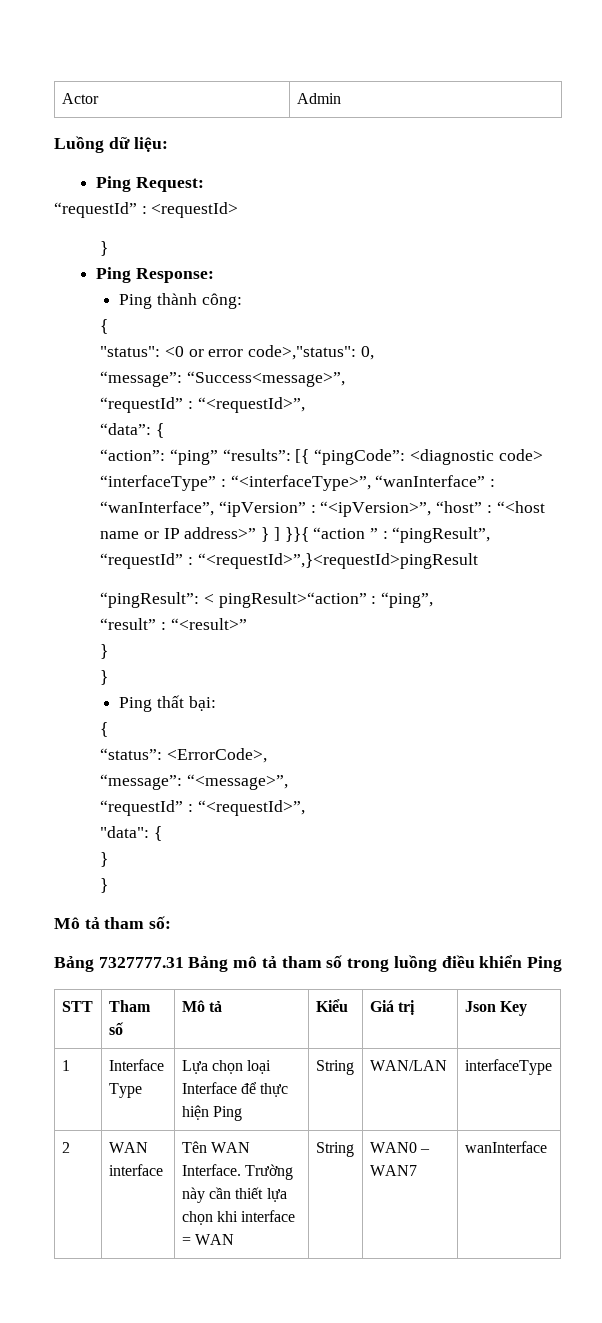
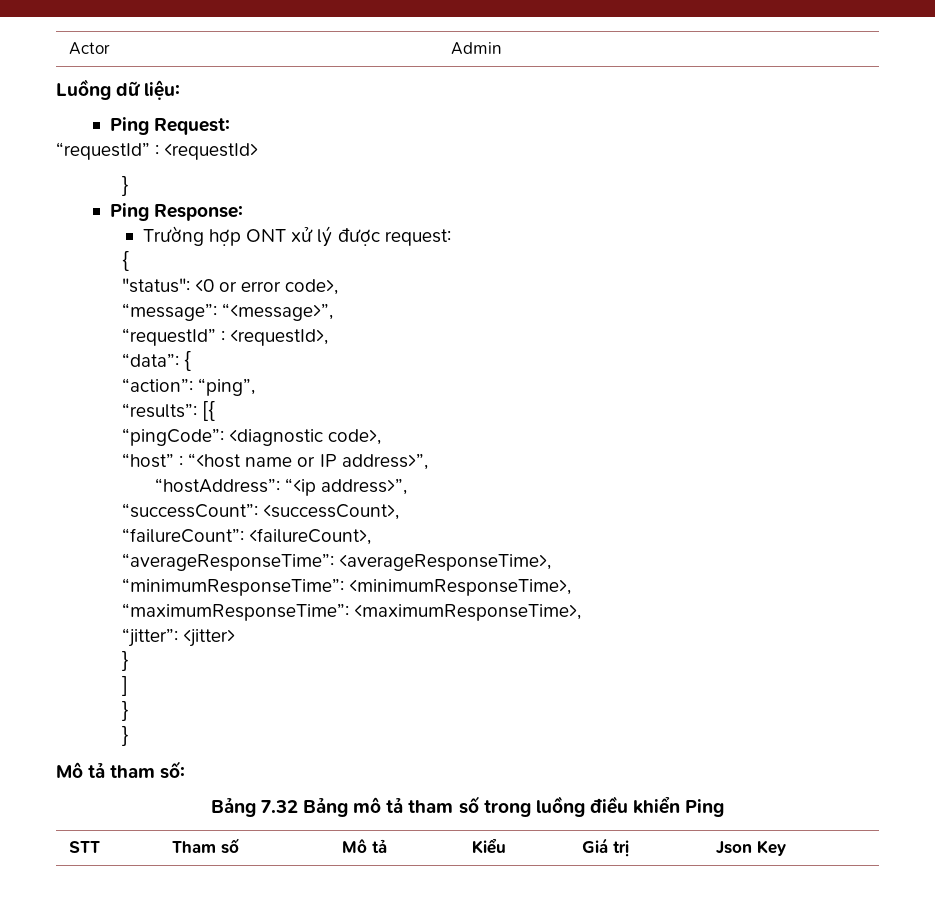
[119,293,242,309] Ping thành công: -> [142,226,451,247] Trường hợp ONT xử lý được request:
[248,345,374,360] [100,371,345,387] [100,397,305,413] code>,"status": 0, // “message”: “Success<message>”, // “requestId” : “<requestId>”, -> [285,279,339,295] [121,303,334,321] [121,328,329,346] code>, // “message”: “<message>”, // “requestId” : <requestId>,
[169,449,218,465] “ping” -> [198,378,256,396] “ping”, //
(310, 456) none -> (216, 411) //
[498,449,543,461] [100,475,496,491] [100,501,432,517] code> “interfaceType” : “<interfaceType>”, “wanInterface” : “wanInterface”, “ipVersion” : “<ipVersion>”, -> [328,429,382,445] code>, //
[184,527,491,543] [100,553,478,569] [100,592,434,608] [100,618,247,630] [100,644,109,659] [100,670,109,685] [119,695,216,712] [100,722,109,737] [100,748,267,763] [100,774,288,790] [100,800,305,816] [100,826,162,841] address>” } ] }}{ “action ” : “pingResult”, “requestId” : “<requestId>”,}<requestId>pingResult // “pingResult”: < pingResult>“action” : “ping”, // “result” : “<result>” // } // } // Ping thất bại: // { // “status”: <ErrorCode>, // “message”: “<message>”, // “requestId” : “<requestId>”, // "data": { -> [341,453,428,470] [154,478,408,496] [121,503,400,520] [121,528,372,545] [121,553,552,571] [121,578,572,596] [121,603,582,621] [121,628,236,647] [121,651,129,671] [121,676,128,696] address>”, // “hostAddress”: “<ip address>”, // “successCount”: <successCount>, // “failureCount”: <failureCount>, // “averageResponseTime”: <averageResponseTime>, // “minimumResponseTime”: <minimumResponseTime>, // “maximumResponseTime”: <maximumResponseTime>, // “jitter”: <jitter> // } // ]
[98,957,184,968] 7327777.31 -> [260,800,298,813] 7.32
[61,1060,70,1071] [108,1059,164,1071] [108,1083,142,1098] [181,1060,272,1074] [181,1082,289,1097] [181,1105,243,1121] [315,1060,354,1075] [369,1060,447,1071] [464,1059,552,1075] [61,1142,70,1153] [108,1142,148,1153] [108,1164,163,1176] [181,1141,251,1153] [181,1164,294,1180] [181,1187,287,1203] [181,1210,296,1225] [181,1234,235,1245] [315,1142,354,1157] [369,1142,431,1153] [369,1165,417,1176] [464,1141,547,1153] // 1 | Interface Type | Lựa chọn loại Interface để thực hiện Ping | String | WAN/LAN | interfaceType // 2 | WAN interface | Tên WAN Interface. Trường này cần thiết lựa chọn khi interface = WAN | String | WAN0 – WAN7 | wanInterface -> (786, 848) none

